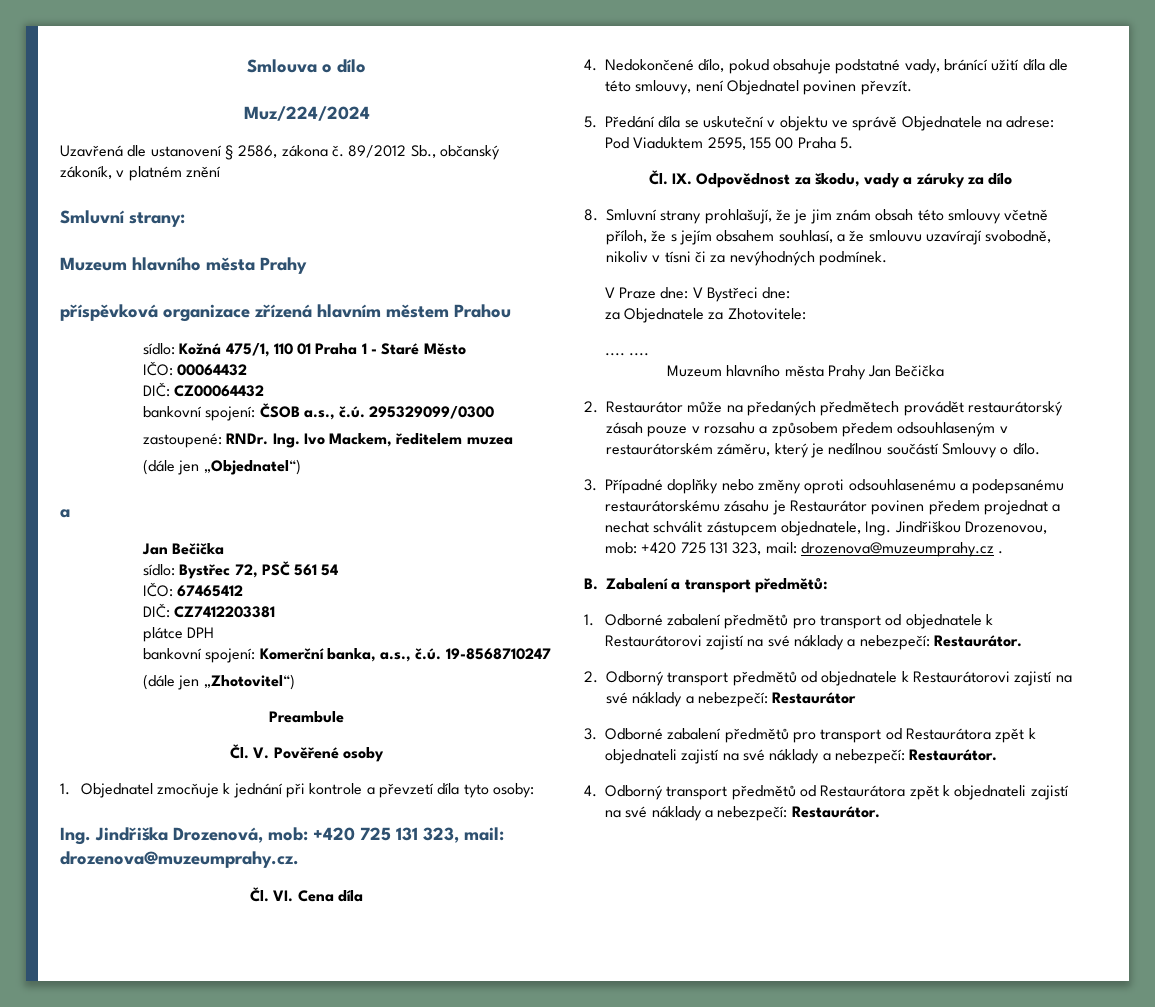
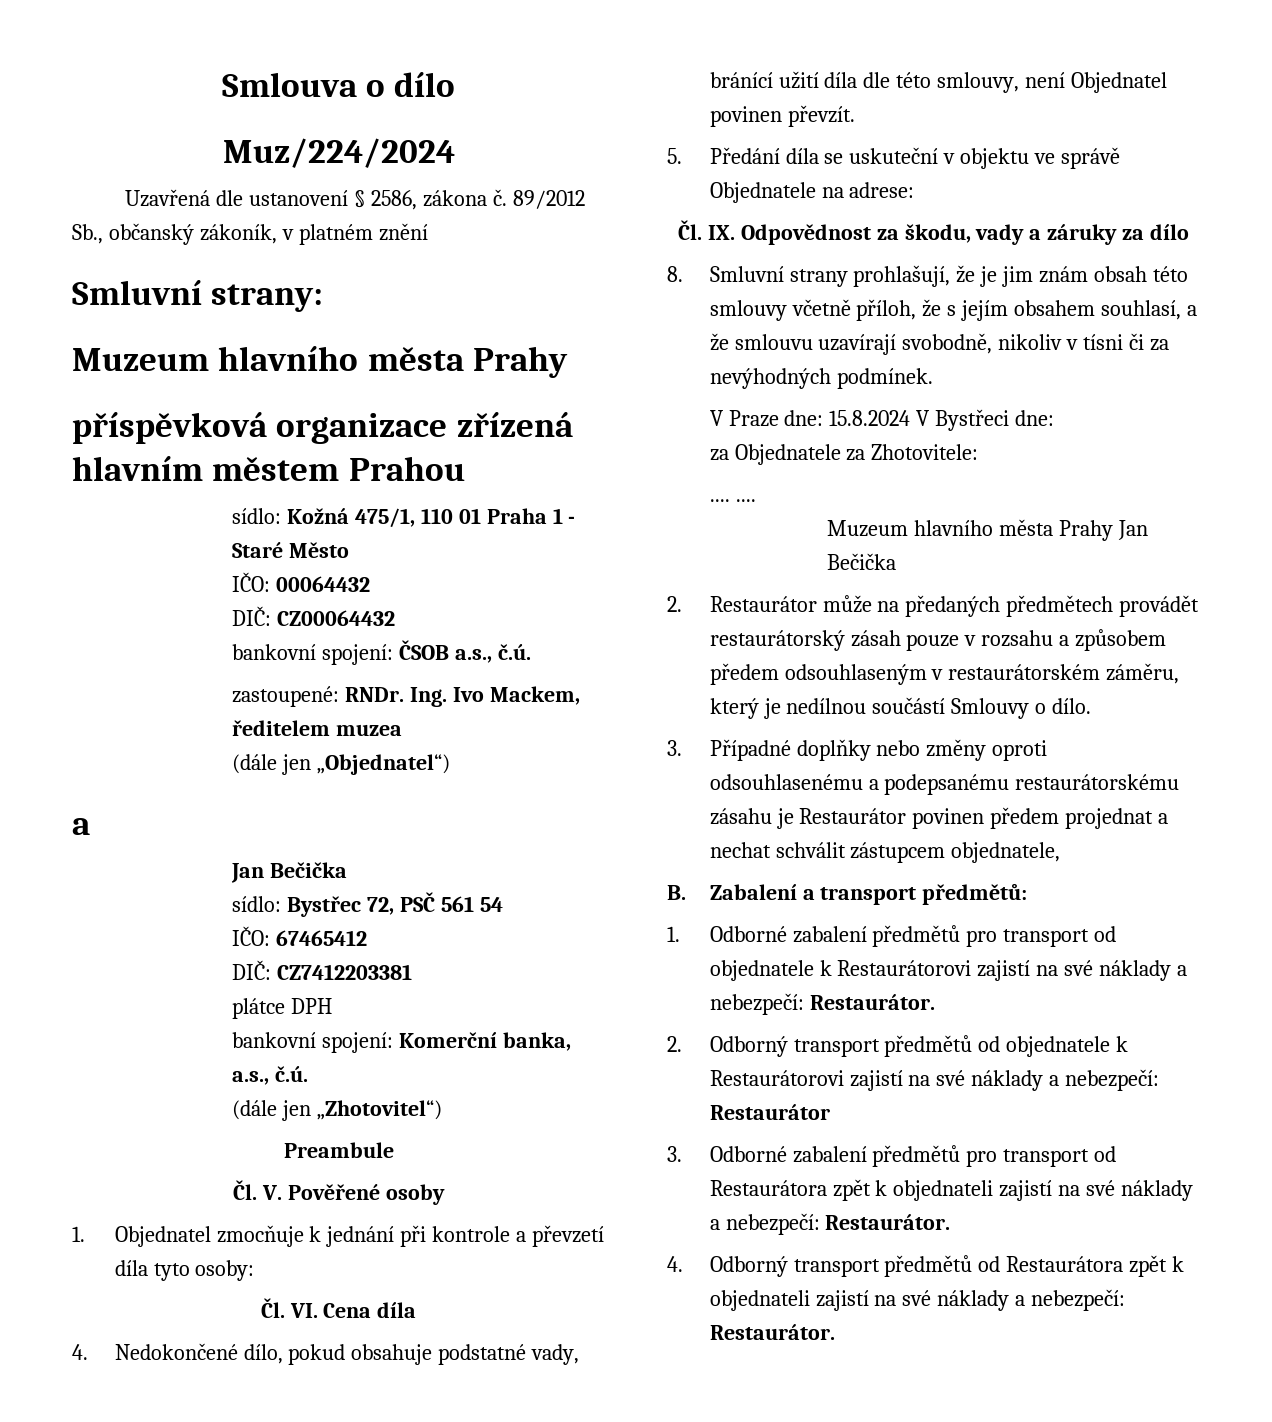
[369,406,495,419] 295329099/0300 -> (531, 652) none
[445,648,551,660] 19-8568710247 -> (308, 1074) none
[60,827,504,845] [60,851,299,868] // Ing. Jindřiška Drozenová, mob: +420 725 131 323, mail: drozenova@muzeumprahy.cz. -> (255, 1270) none
[605,137,853,150] Pod Viaduktem 2595, 155 00 Praha 5. -> (915, 190) none
(689, 293) none -> [829,410,911,426] 15.8.2024
[865,521,1047,536] [605,542,1004,557] Ing. Jindřiškou Drozenovou, mob: +420 725 131 323, mail: drozenova@muzeumprahy.cz . -> (1061, 852) none

